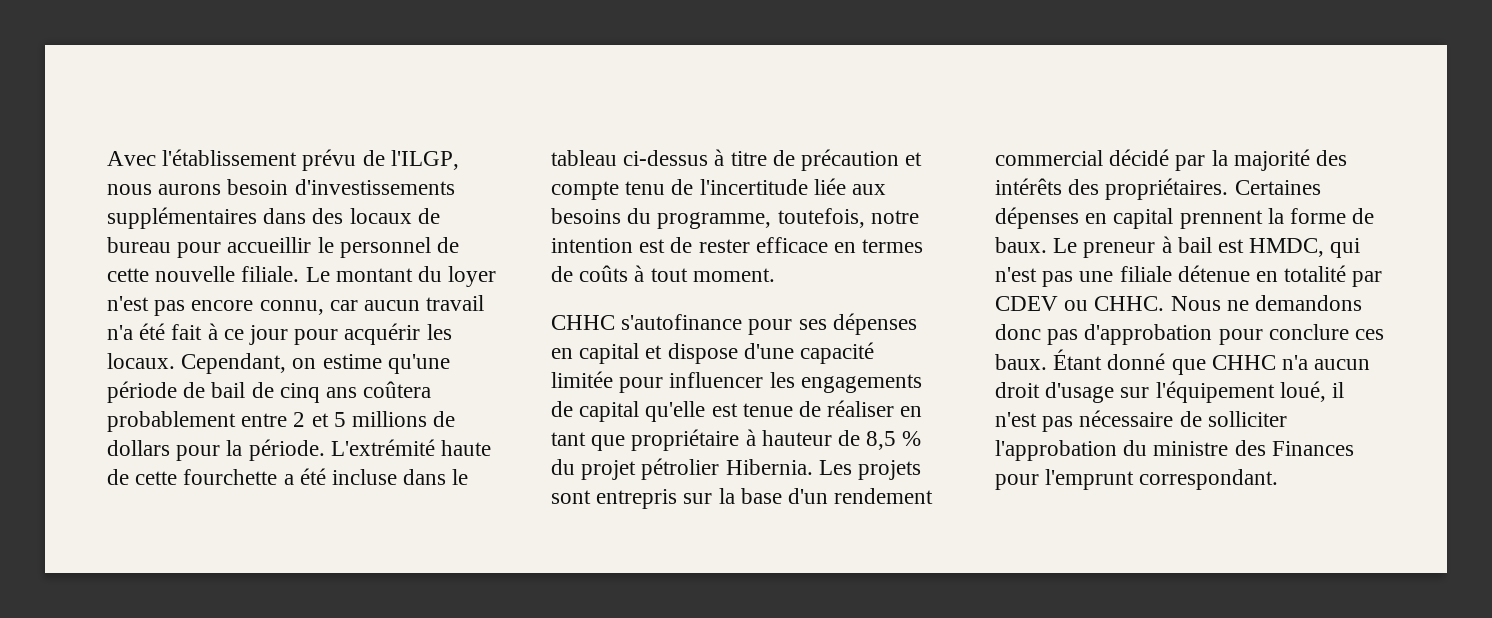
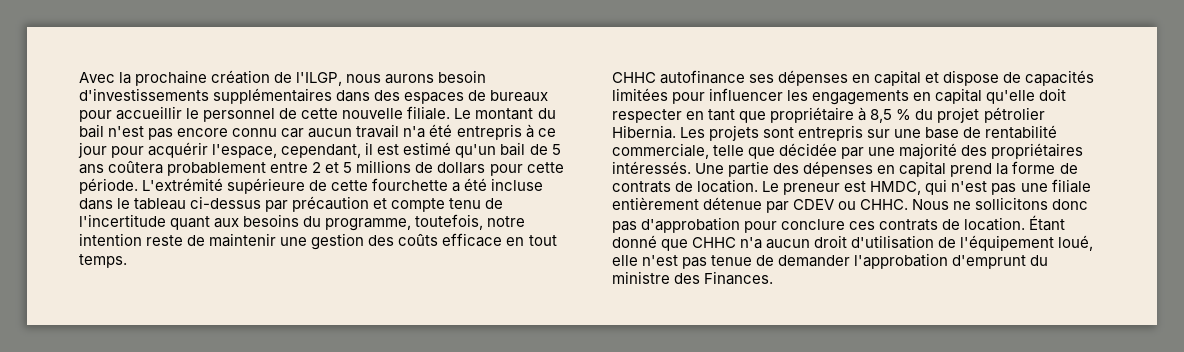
[162,149,357,171] l'établissement prévu -> [119,70,271,86] la prochaine création
[349,208,440,224] [107,237,171,253] locaux de bureau -> [404,90,549,104] espaces de bureaux
[448,266,497,287] loyer -> [79,124,104,138] bail
[259,300,324,315] connu, -> [232,128,278,137] connu
[171,324,203,340] fait -> [456,124,522,140] entrepris
[426,324,452,340] [107,353,450,374] [107,381,206,403] les locaux. Cependant, on estime qu'une période de -> [212,142,497,158] l'espace, cependant, il est estimé qu'un
[279,383,320,403] cinq -> [551,144,561,155] 5
[226,440,243,456] la -> [526,162,564,173] cette
[441,440,492,456] haute -> [227,178,306,194] supérieure
[714,149,795,166] à titre de -> [265,200,289,212] par
[813,178,846,195] liée -> [170,216,211,230] quant
[639,237,924,253] [551,265,775,282] [551,314,793,335] est de rester efficace en termes de coûts à tout moment. // CHHC s'autofinance pour -> [146,233,557,250] [79,254,127,268] [612,70,746,84] reste de maintenir une gestion des coûts efficace en tout temps. // CHHC autofinance
[743,342,875,364] [551,371,613,388] d'une capacité limitée -> [1003,70,1095,86] [612,88,668,101] de capacités limitées
[551,401,573,417] de -> [913,92,932,101] en
[711,400,895,417] est tenue de réaliser -> [1039,88,1067,101] [612,109,682,123] doit respecter
[761,430,861,446] hauteur de -> (867, 114) none
[718,488,934,504] [995,149,1348,171] [995,178,1321,200] [995,207,1263,229] la base d'un rendement commercial décidé par la majorité des intérêts des propriétaires. Certaines dépenses en capital prennent -> [894,125,1058,139] [612,143,1084,159] [612,161,993,177] une base de rentabilité commerciale, telle que décidée par une majorité des propriétaires intéressés. Une partie des dépenses en capital prend
[995,236,1212,258] baux. Le preneur à bail -> [612,179,841,195] contrats de location. Le preneur
[1177,265,1347,282] détenue en totalité -> [612,197,763,210] entièrement détenue
[1255,295,1363,311] demandons -> [975,197,1049,210] sollicitons
[995,354,1047,370] baux. -> [879,217,1026,231] contrats de location.
[1045,382,1150,403] d'usage sur -> [851,235,957,249] d'utilisation de
[1332,382,1345,398] [995,410,1287,432] [995,440,1354,461] [995,469,1279,490] il n'est pas nécessaire de solliciter l'approbation du ministre des Finances pour l'emprunt correspondant. -> [612,253,1049,269] [612,271,774,285] elle n'est pas tenue de demander l'approbation d'emprunt du ministre des Finances.

